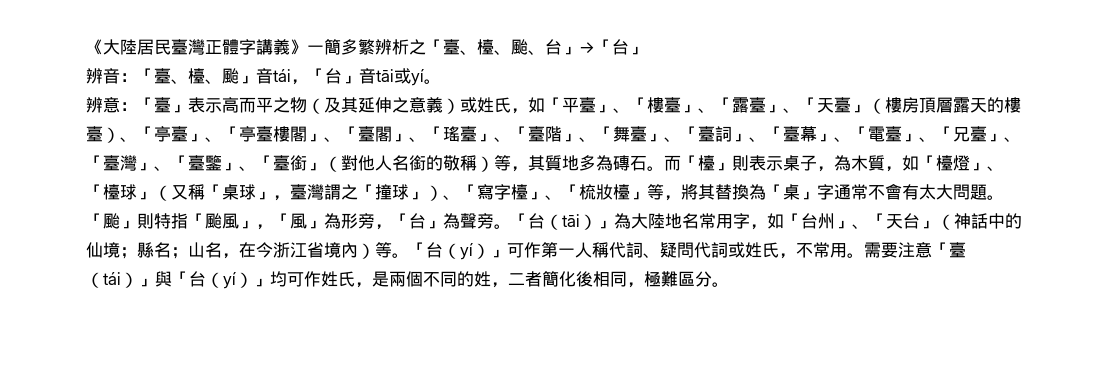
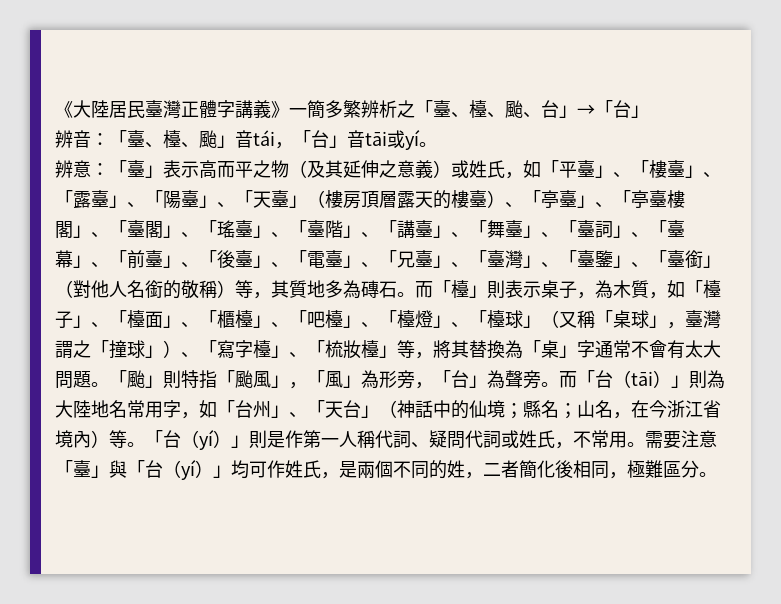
(817, 104) none -> [163,190,253,209] 陽臺」、「
(613, 133) none -> [397,220,487,238] 講臺」、「
(868, 133) none -> [127,250,307,268] 前臺」、「後臺」、「
(953, 163) none -> [55,310,415,329] 子」、「檯面」、「櫃檯」、「吧檯」、「檯
(511, 226) none -> [559,371,577,388] 而
(614, 224) none -> [689,370,707,389] 則
[507,243,524,258] 可 -> [249,430,285,449] 則是
[86,272,138,288] （tái） -> (91, 468) none

